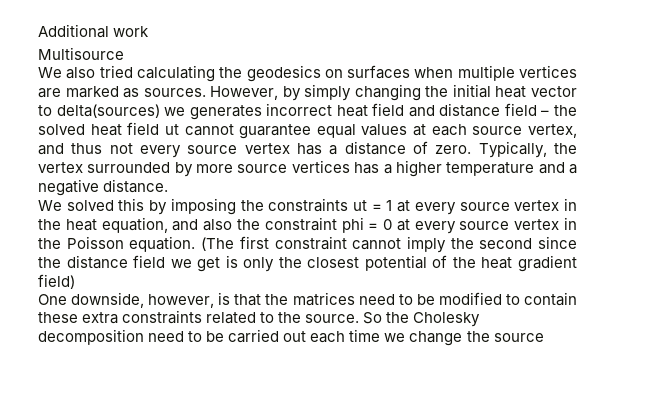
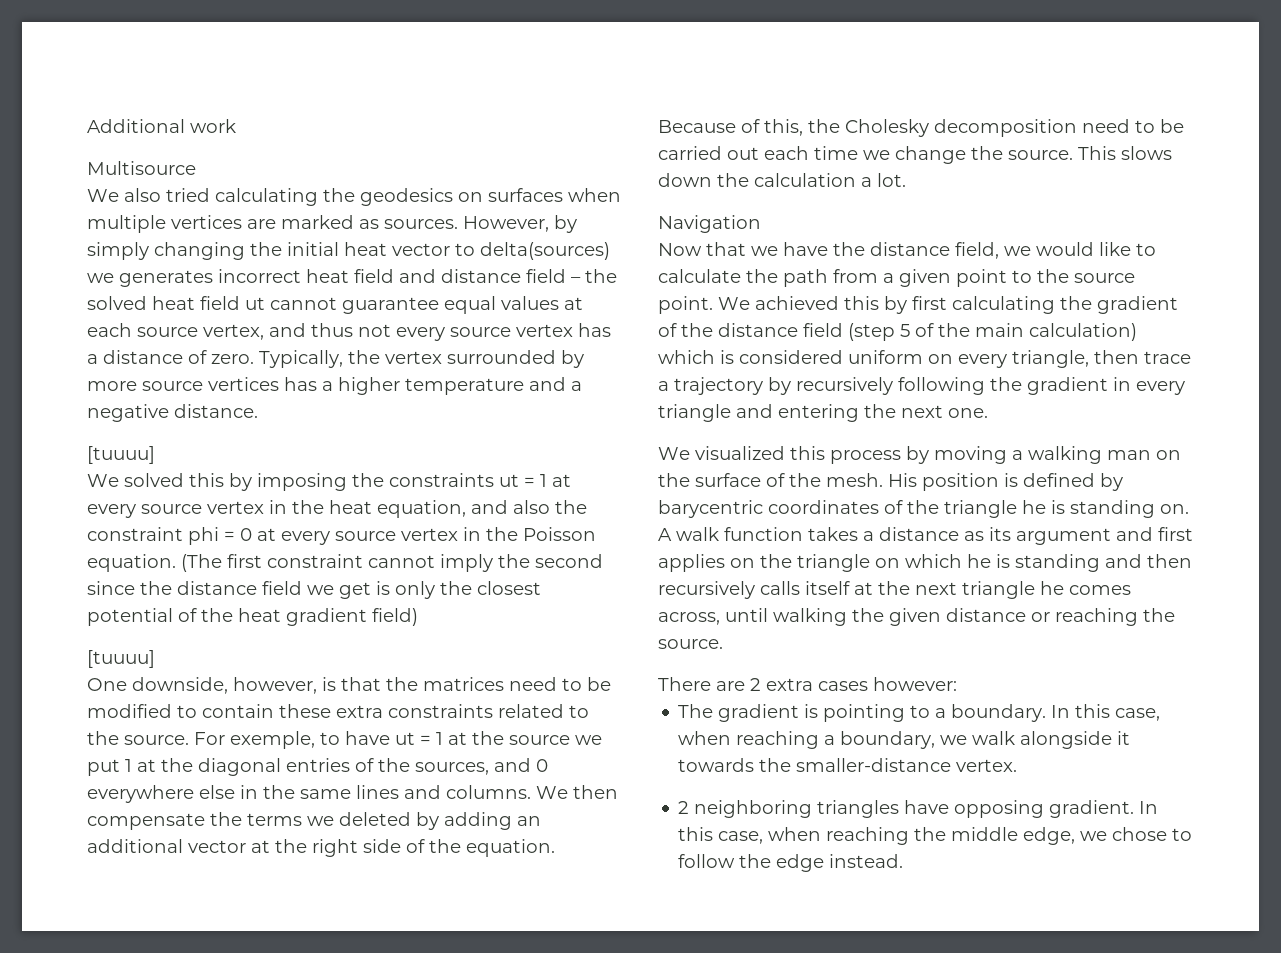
(169, 186) none -> [87,446,155,464] // [tuuuu]
(75, 281) none -> [87,650,155,668] // [tuuuu]
[363,312,383,324] So -> [194,731,602,749] [87,758,548,776] [87,785,618,803] [87,812,541,830] [87,839,555,857] [658,119,803,136] For exemple, to have ut = 1 at the source we put 1 at the diagonal entries of the sources, and 0 everywhere else in the same lines and columns. We then compensate the terms we deleted by adding an additional vector at the right side of the equation. Because of this,
[493,333,544,342] source -> [1008,146,1172,160] [658,173,906,187] [658,215,761,233] [658,242,1156,259] [658,269,1135,287] [658,296,1178,314] [658,323,1137,341] [658,350,1191,368] [658,377,1185,395] [658,404,988,422] [658,446,1181,464] [658,473,1123,491] [658,500,1189,518] [658,527,1193,545] [658,554,1192,572] [658,581,1131,599] [658,608,1175,626] [658,639,723,649] [658,677,957,691] [678,704,1161,722] [678,731,1131,749] [678,758,1018,772] [678,800,1159,818] [678,827,1193,845] [678,854,904,872] source. This slows down the calculation a lot. // Navigation // Now that we have the distance field, we would like to calculate the path from a given point to the source point. We achieved this by first calculating the gradient of the distance field (step 5 of the main calculation) which is considered uniform on every triangle, then trace a trajectory by recursively following the gradient in every triangle and entering the next one. // We visualized this process by moving a walking man on the surface of the mesh. His position is defined by barycentric coordinates of the triangle he is standing on. A walk function takes a distance as its argument and first applies on the triangle on which he is standing and then recursively calls itself at the next triangle he comes across, until walking the given distance or reaching the source. // There are 2 extra cases however: // The gradient is pointing to a boundary. In this case, when reaching a boundary, we walk alongside it towards the smaller-distance vertex. // 2 neighboring triangles have opposing gradient. In this case, when reaching the middle edge, we chose to follow the edge instead.

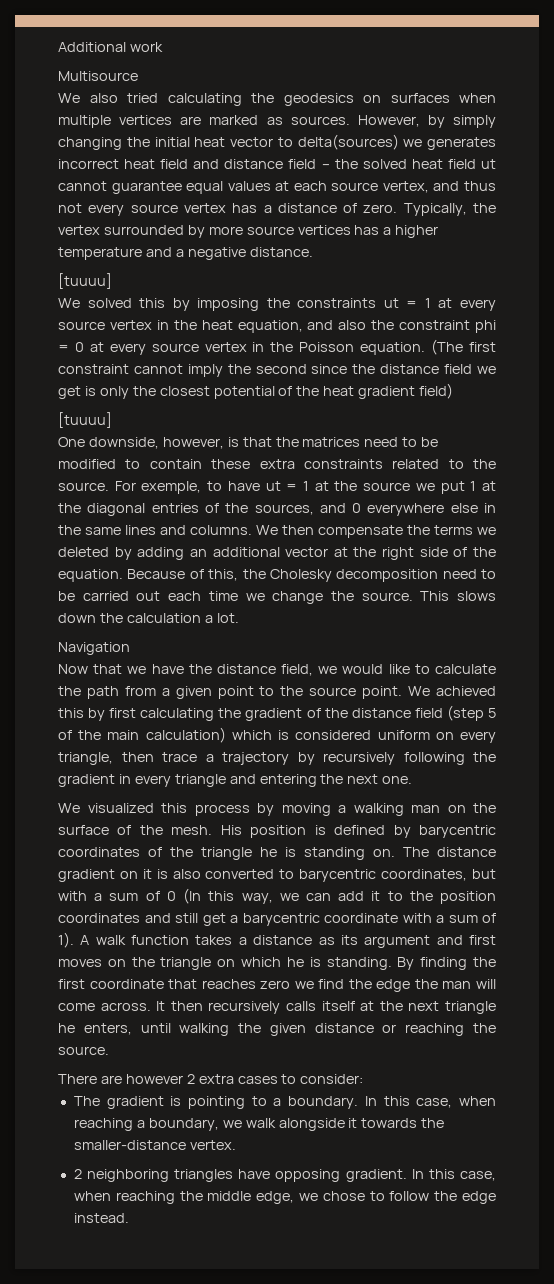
(1189, 509) none -> [403,847,496,857] [58,869,496,882] [58,888,497,904] [58,913,496,926] [58,932,74,948] The distance gradient on it is also converted to barycentric coordinates, but with a sum of 0 (In this way, we can add it to the position coordinates and still get a barycentric coordinate with a sum of 1).
[658,554,725,572] applies -> [58,959,102,967] moves
[1015,554,1142,572] standing and -> [326,957,496,970] [58,979,497,992] [58,1001,166,1011] standing. By finding the first coordinate that reaches zero we find the edge the man will come across. It
[1069,585,1131,595] [658,612,720,625] comes across, -> [83,1023,132,1035] enters,
(745, 686) none -> [125,1074,183,1084] however
[873,677,957,691] however: -> [281,1074,364,1084] to consider:

